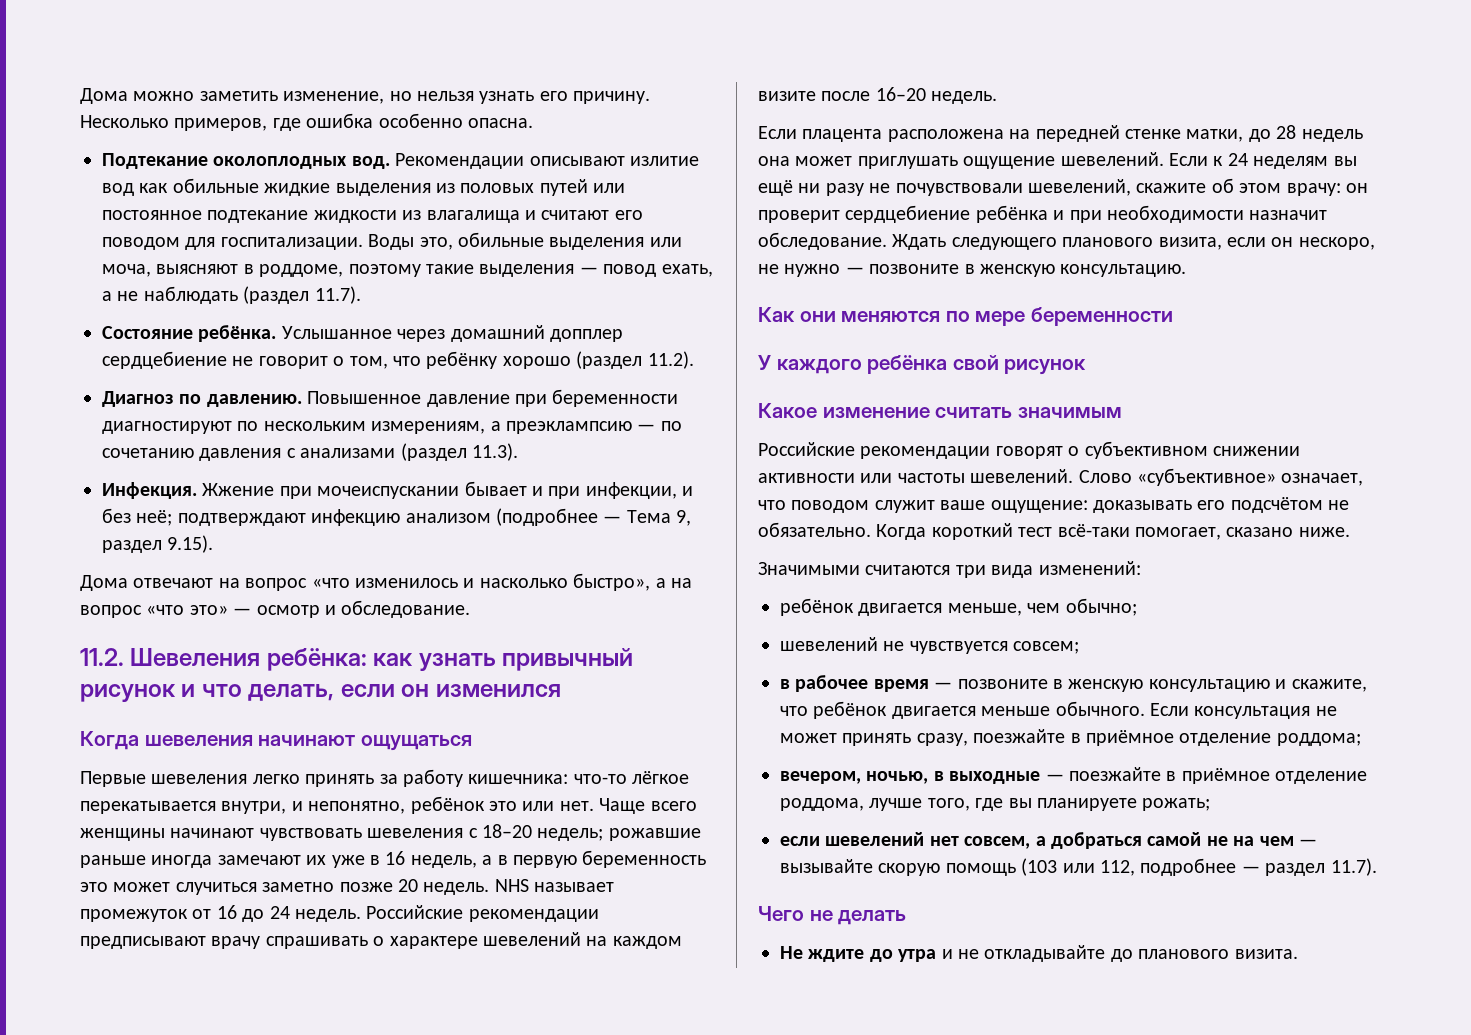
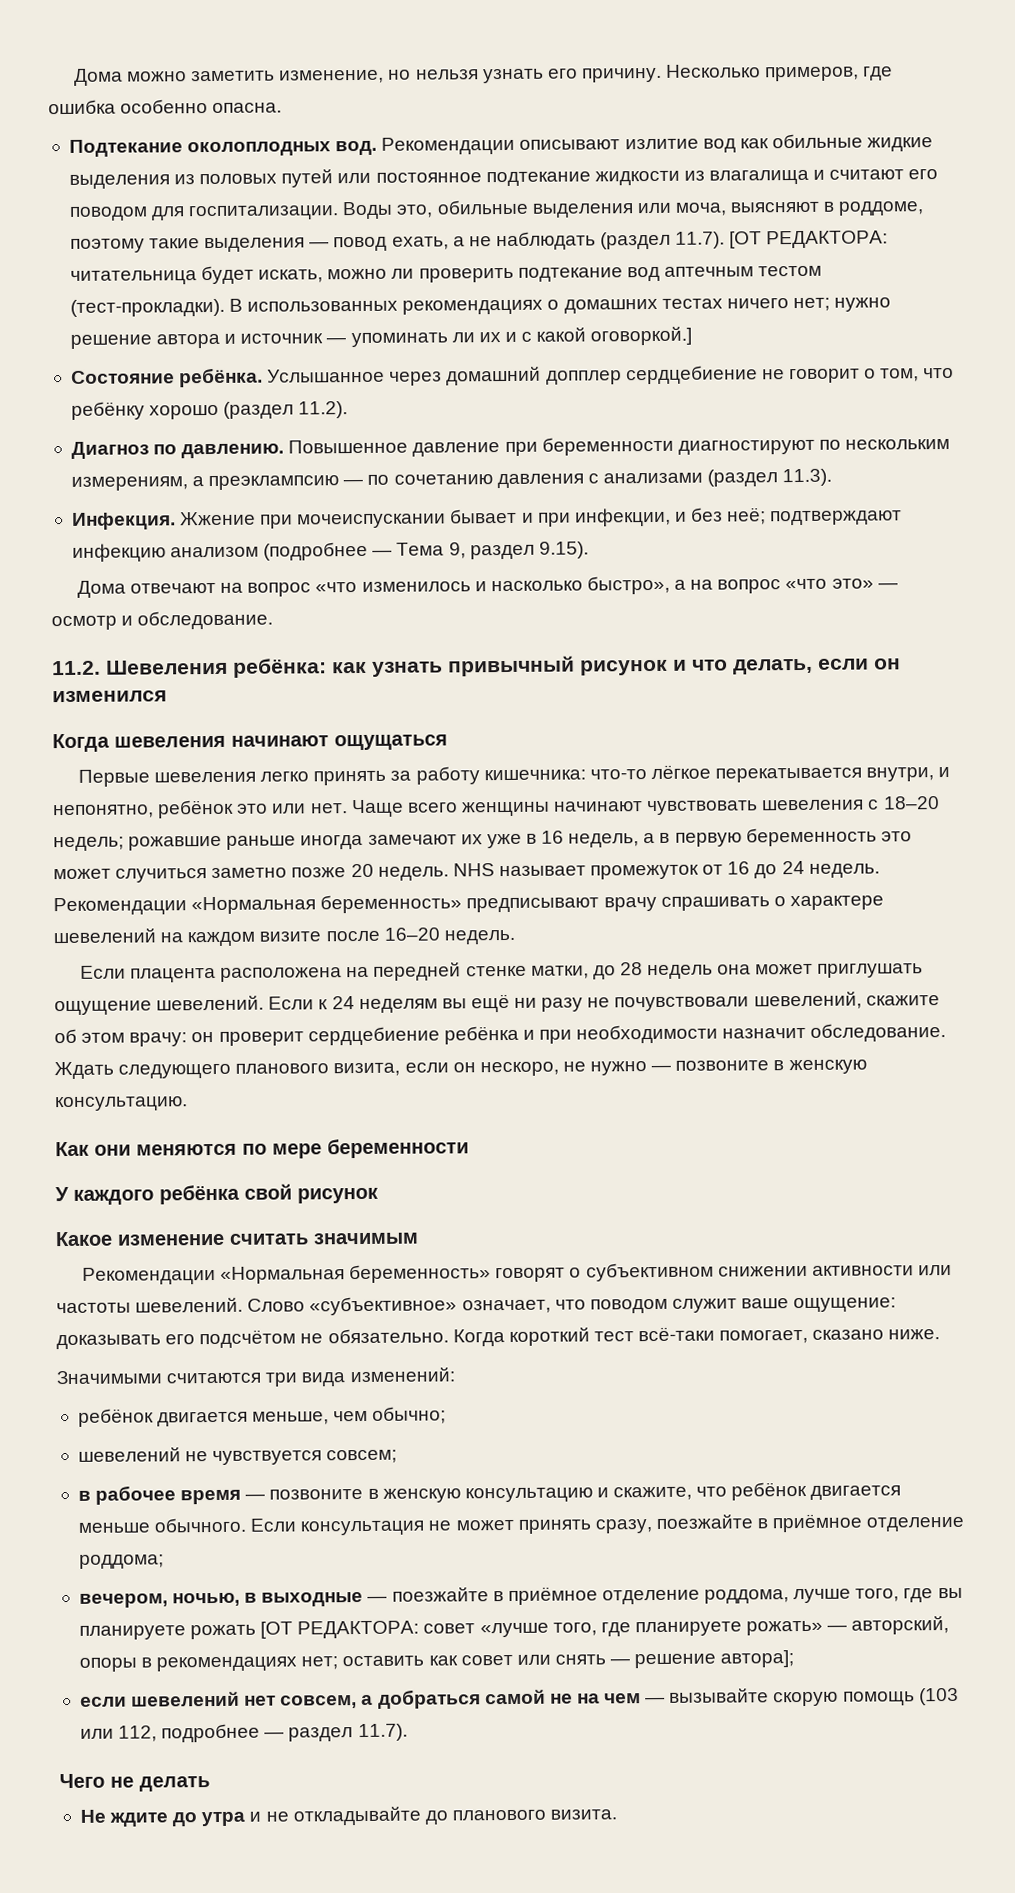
(361, 295) none -> [729,230,889,249] [69,265,823,285] [69,297,892,317] [69,326,693,349] [ОТ РЕДАКТОРА: читательница будет искать, можно ли проверить подтекание вод аптечным тестом (тест-прокладки). В использованных рекомендациях о домашних тестах ничего нет; нужно решение автора и источник — упоминать ли их и с какой оговоркой.]
[366,905,599,922] Российские рекомендации -> [53,894,463,916] Рекомендации «Нормальная беременность»
[758,442,991,459] Российские рекомендации -> [81,1264,492,1285] Рекомендации «Нормальная беременность»
[1142,798,1211,811] рожать; -> [190,1616,950,1640] [78,1650,795,1672] рожать [ОТ РЕДАКТОРА: совет «лучше того, где планируете рожать» — авторский, опоры в рекомендациях нет; оставить как совет или снять — решение автора];

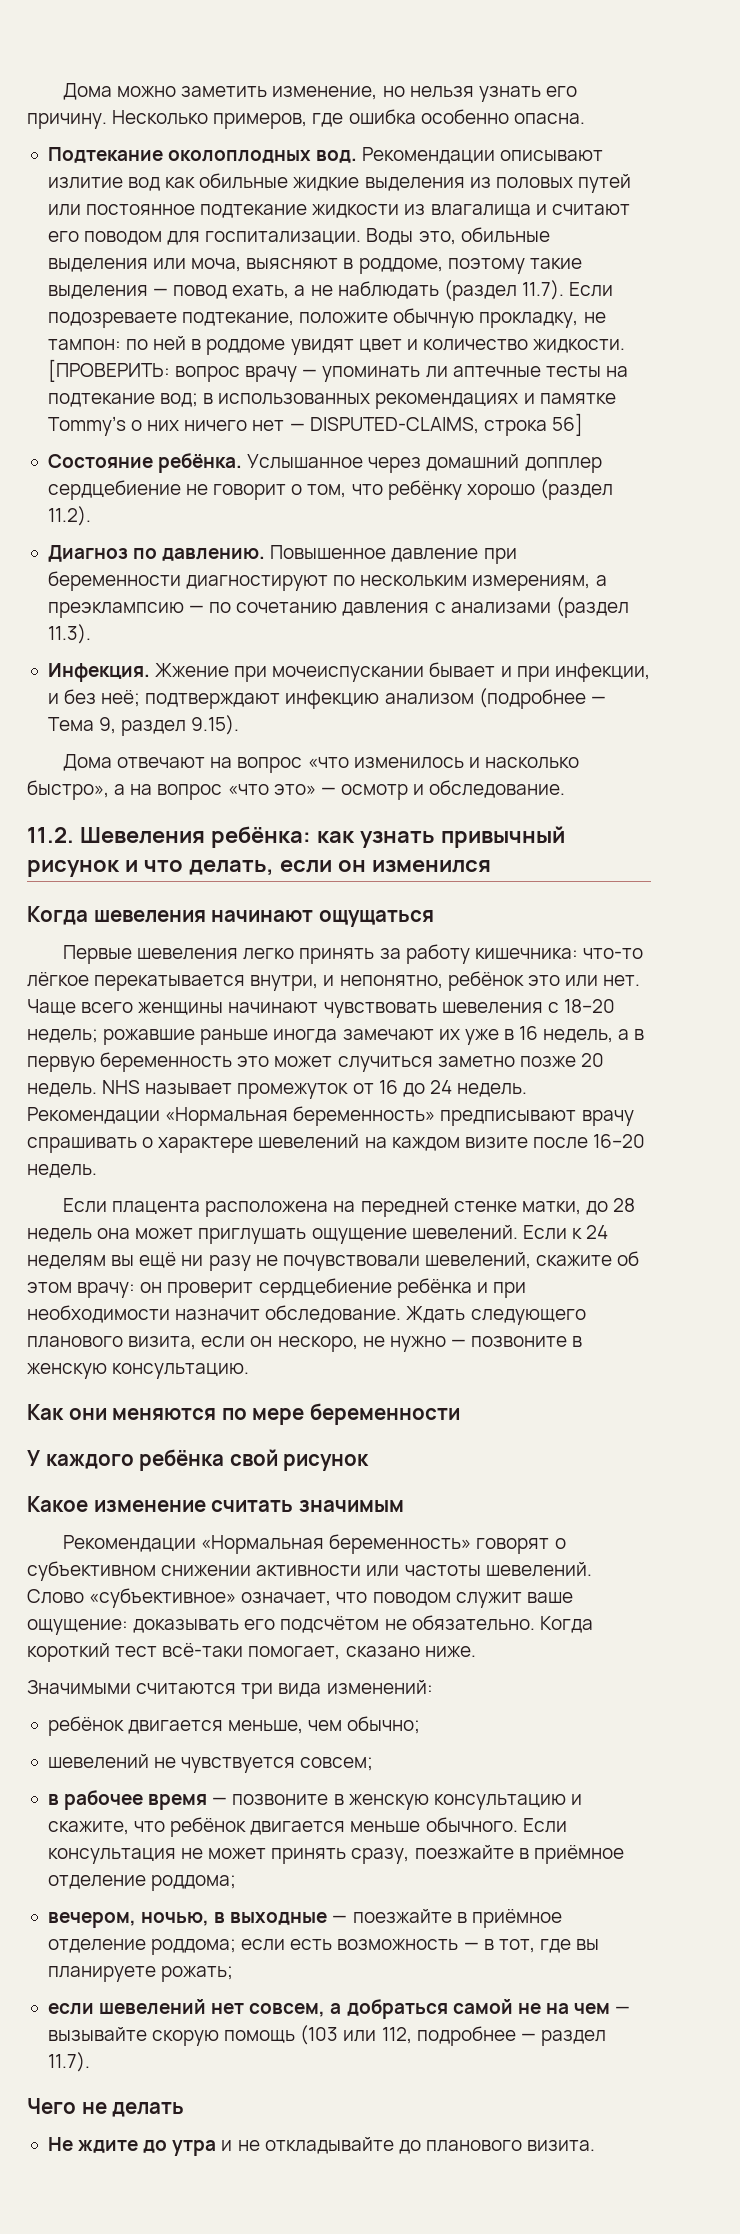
[729,230,889,249] [69,265,823,285] [69,297,892,317] [69,326,693,349] [ОТ РЕДАКТОРА: читательница будет искать, можно ли проверить подтекание вод аптечным тестом (тест-прокладки). В использованных рекомендациях о домашних тестах ничего нет; нужно решение автора и источник — упоминать ли их и с какой оговоркой.] -> [569,282,614,297] [47,308,606,328] [47,336,626,355] [47,359,628,382] [47,393,616,409] [47,413,583,436] Если подозреваете подтекание, положите обычную прокладку, не тампон: по ней в роддоме увидят цвет и количество жидкости. [ПРОВЕРИТЬ: вопрос врачу — упоминать ли аптечные тесты на подтекание вод; в использованных рекомендациях и памятке Tommy’s о них ничего нет — DISPUTED-CLAIMS, строка 56]
[704,1587,963,1604] [78,1616,950,1640] [78,1650,795,1672] роддома, лучше того, где вы планируете рожать [ОТ РЕДАКТОРА: совет «лучше того, где планируете рожать» — авторский, опоры в рекомендациях нет; оставить как совет или снять — решение автора]; -> [151,1939,600,1955] [47,1966,234,1982] роддома; если есть возможность — в тот, где вы планируете рожать;

